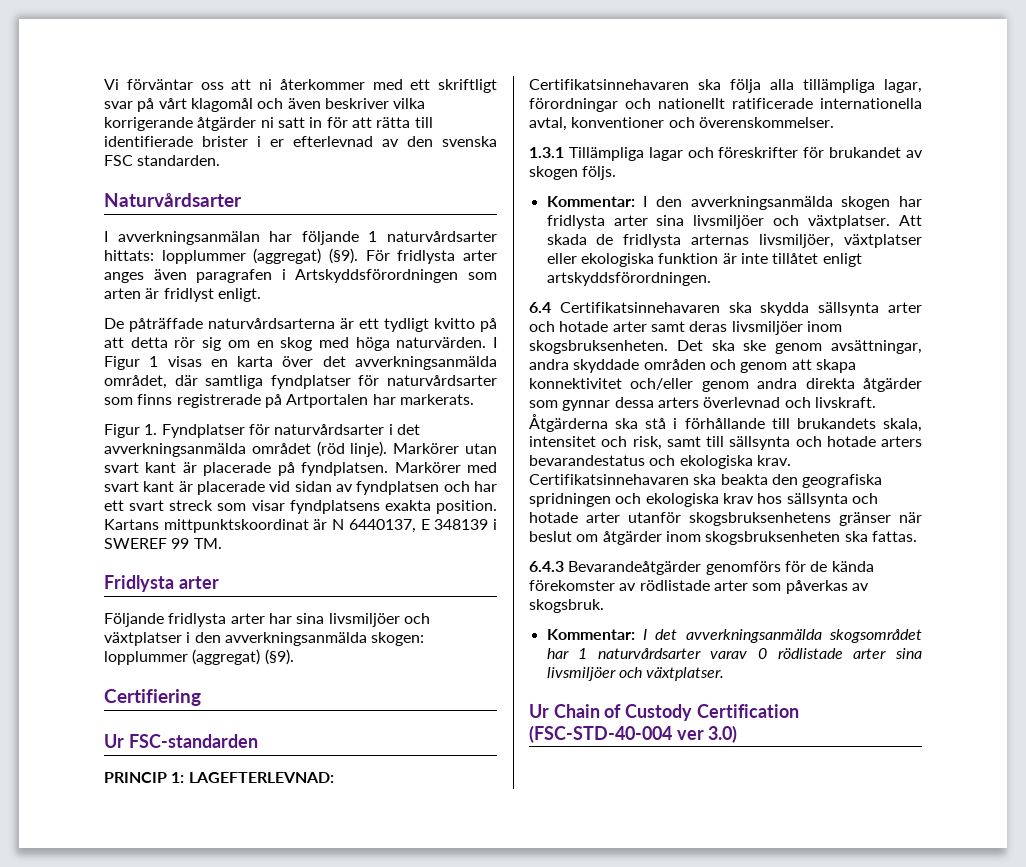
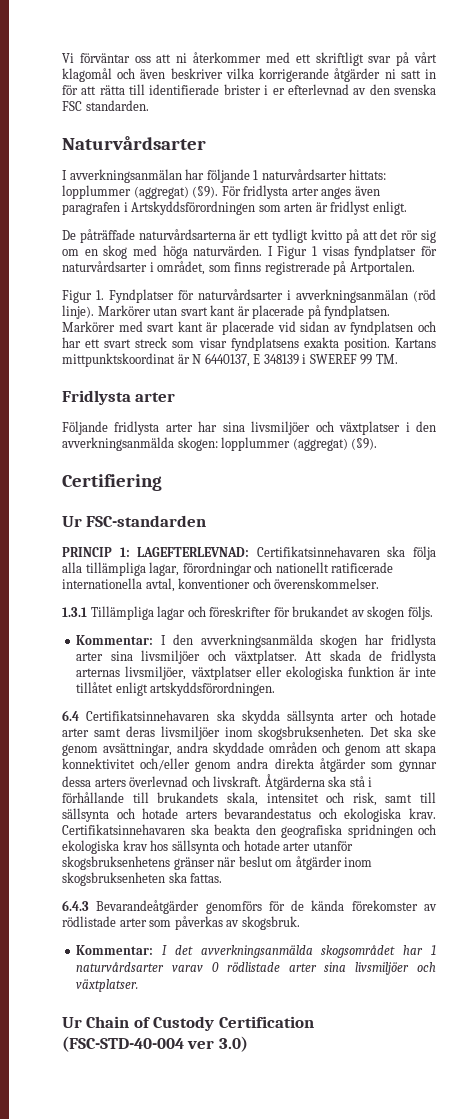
[130,337,168,348] detta -> [380,229,399,240] det
[210,356,497,370] [104,375,264,389] en karta över det avverkningsanmälda området, där samtliga -> (349, 251) none
(497, 380) none -> [149,261,206,275] i området,
[286,394,474,408] Artportalen har markerats. -> [349,261,415,275] Artportalen.
[396,424,420,435] [104,443,311,457] det avverkningsanmälda området -> [296,289,408,303] avverkningsanmälan

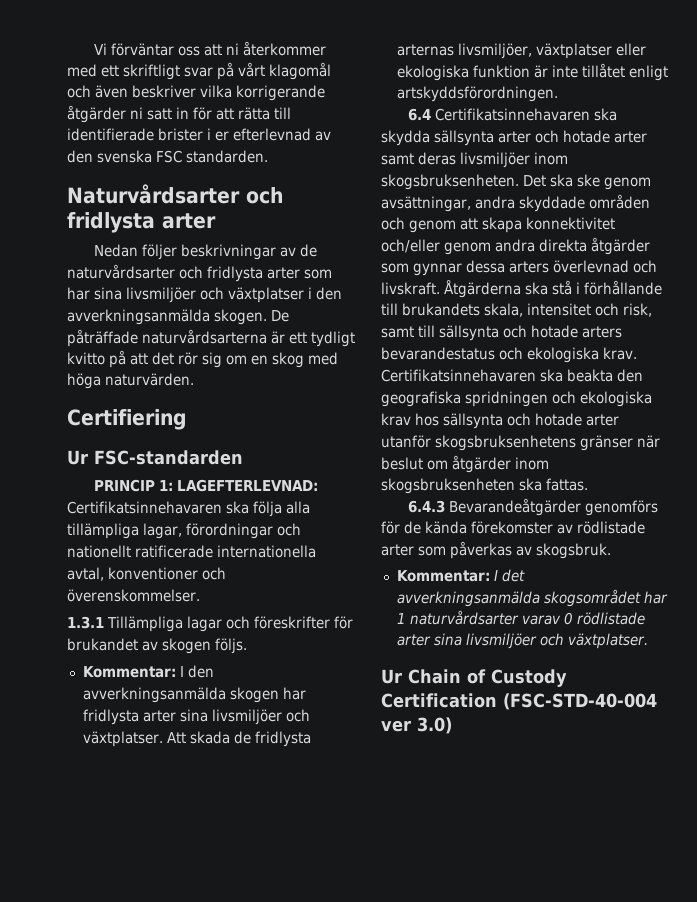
[62,169,387,183] [62,185,380,199] [62,201,407,215] // I avverkningsanmälan har följande 1 naturvårdsarter hittats: lopplummer (aggregat) (§9). För fridlysta arter anges även paragrafen i Artskyddsförordningen som arten är fridlyst enligt. // -> [246,187,283,204] [67,212,216,233] [94,244,318,260] [67,264,332,282] [67,287,342,303] [67,309,267,325] och fridlysta arter // Nedan följer beskrivningar av de naturvårdsarter och fridlysta arter som har sina livsmiljöer och växtplatser i den avverkningsanmälda skogen.
[267,245,437,259] [62,261,415,275] [62,289,436,303] [62,305,391,319] [62,321,436,335] [62,337,436,351] [62,353,398,367] [62,390,176,405] [62,421,437,435] [62,437,378,451] I Figur 1 visas fyndplatser för naturvårdsarter i området, som finns registrerade på Artportalen. // Figur 1. Fyndplatser för naturvårdsarter i avverkningsanmälan (röd linje). Markörer utan svart kant är placerade på fyndplatsen. Markörer med svart kant är placerade vid sidan av fyndplatsen och har ett svart streck som visar fyndplatsens exakta position. Kartans mittpunktskoordinat är N 6440137, E 348139 i SWEREF 99 TM. // Fridlysta arter // Följande fridlysta arter har sina livsmiljöer och växtplatser i den avverkningsanmälda skogen: lopplummer (aggregat) (§9). -> (194, 379) none

